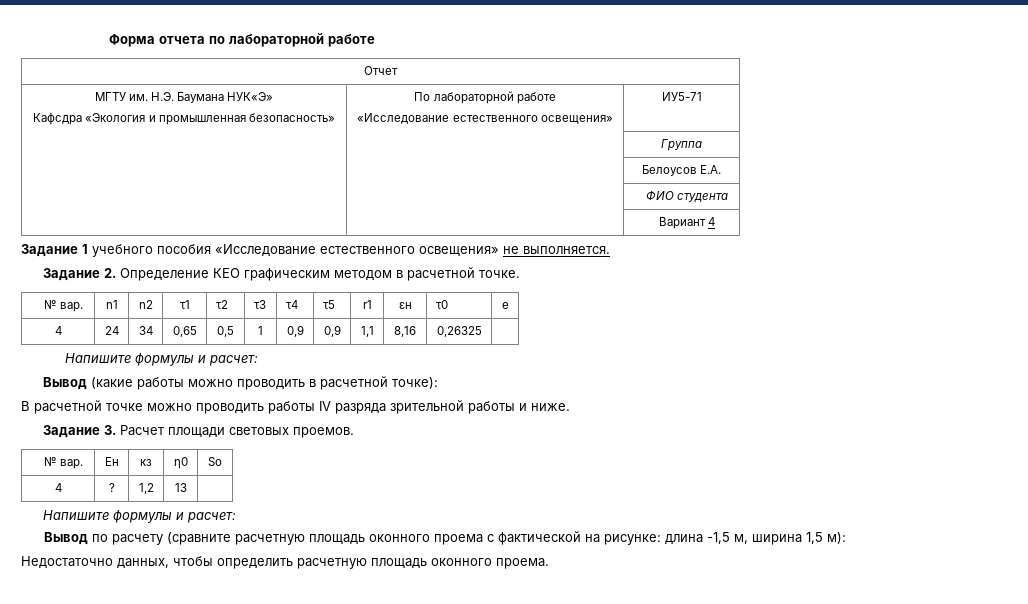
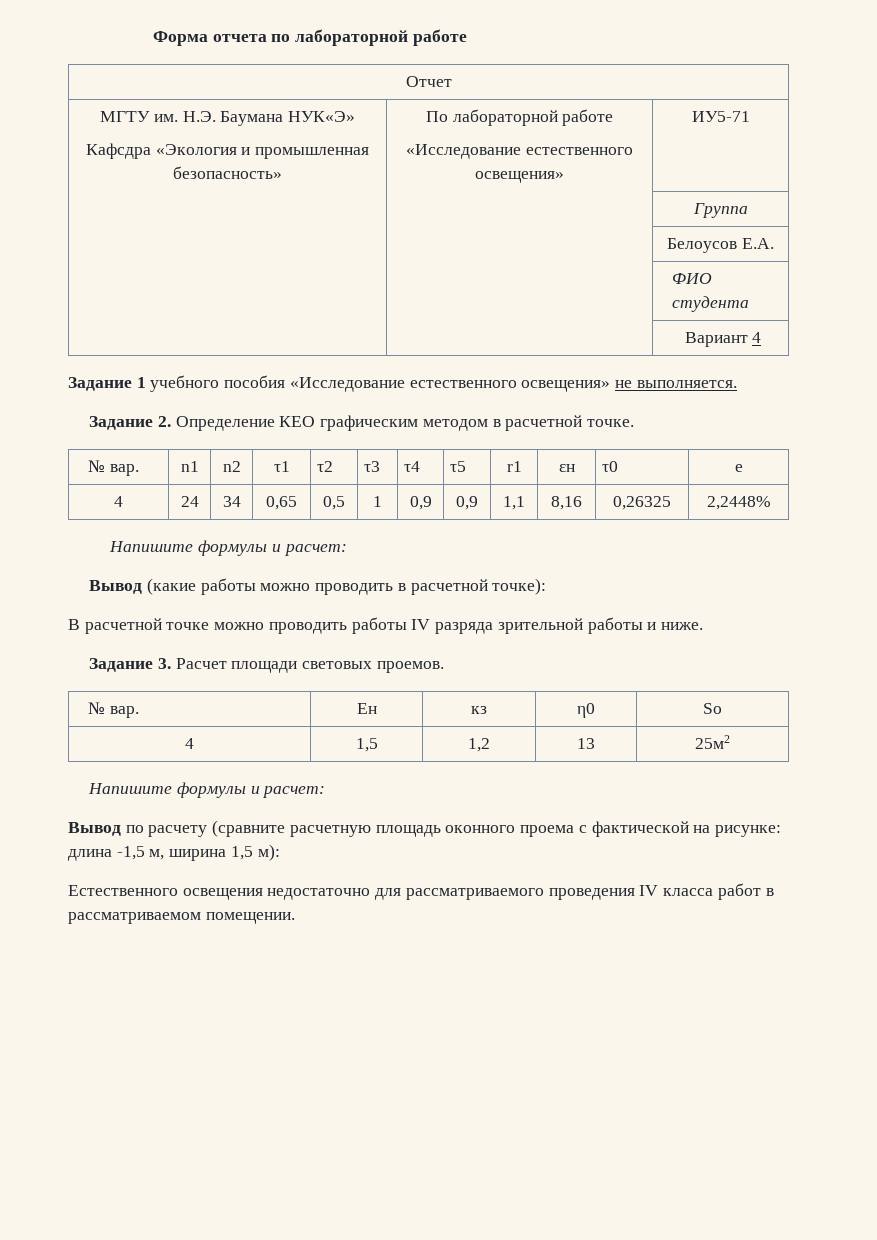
(482, 331) none -> [706,496,771,510] 2,2448%
[108,483,115,492] ? -> [355,738,378,752] 1,5
(187, 487) none -> [695,735,730,749] 25м2
[21,556,549,569] Недостаточно данных, чтобы определить расчетную площадь оконного проема. -> [68,883,774,900] [68,912,295,924] Естественного освещения недостаточно для рассматриваемого проведения IV класса работ в рассматриваемом помещении.

